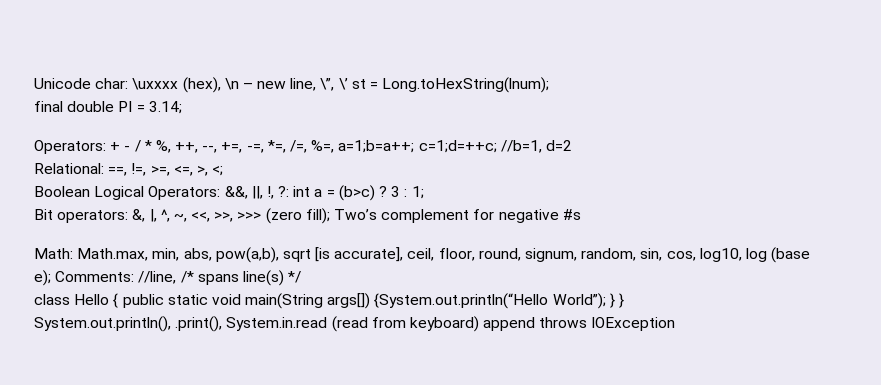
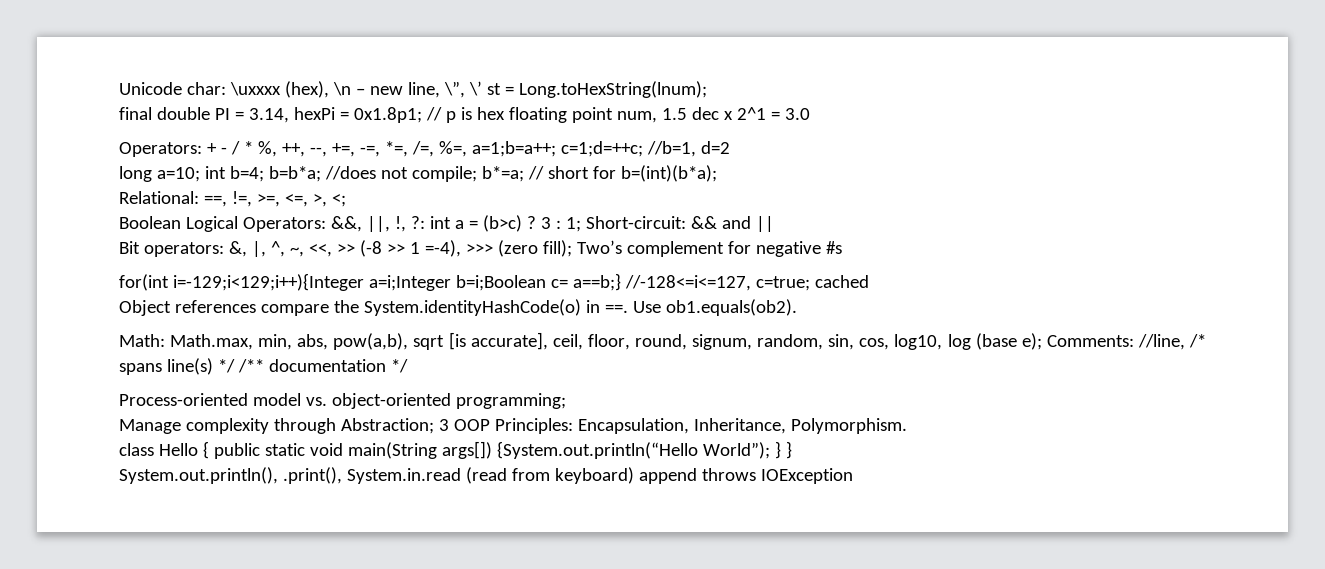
[148,101,182,114] 3.14; -> [248,107,810,123] 3.14, hexPi = 0x1.8p1; // p is hex floating point num, 1.5 dec x 2^1 = 3.0
(572, 145) none -> [119,165,717,182] // long a=10; int b=4; b=b*a; //does not compile; b*=a; // short for b=(int)(b*a);
(424, 192) none -> [585,216,774,232] Short-circuit: && and ||
[214,212,234,222] >>, -> [336,240,461,257] >> (-8 >> 1 =-4),
(581, 214) none -> [119,273,869,291] [119,299,797,316] // for(int i=-129;i<129;i++){Integer a=i;Integer b=i;Boolean c= a==b;} //-128<=i<=127, c=true; cached // Object references compare the System.identityHashCode(o) in ==. Use ob1.equals(ob2).
(302, 277) none -> [237,359,408,373] [119,393,566,409] [119,418,907,434] /** documentation */ // Process-oriented model vs. object-oriented programming; // Manage complexity through Abstraction; 3 OOP Principles: Encapsulation, Inheritance, Polymorphism.

